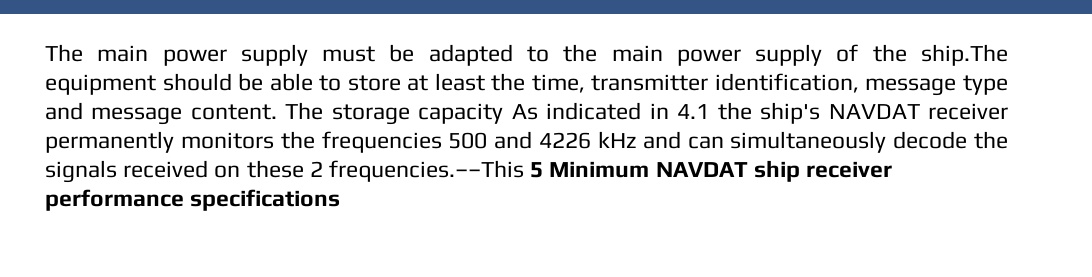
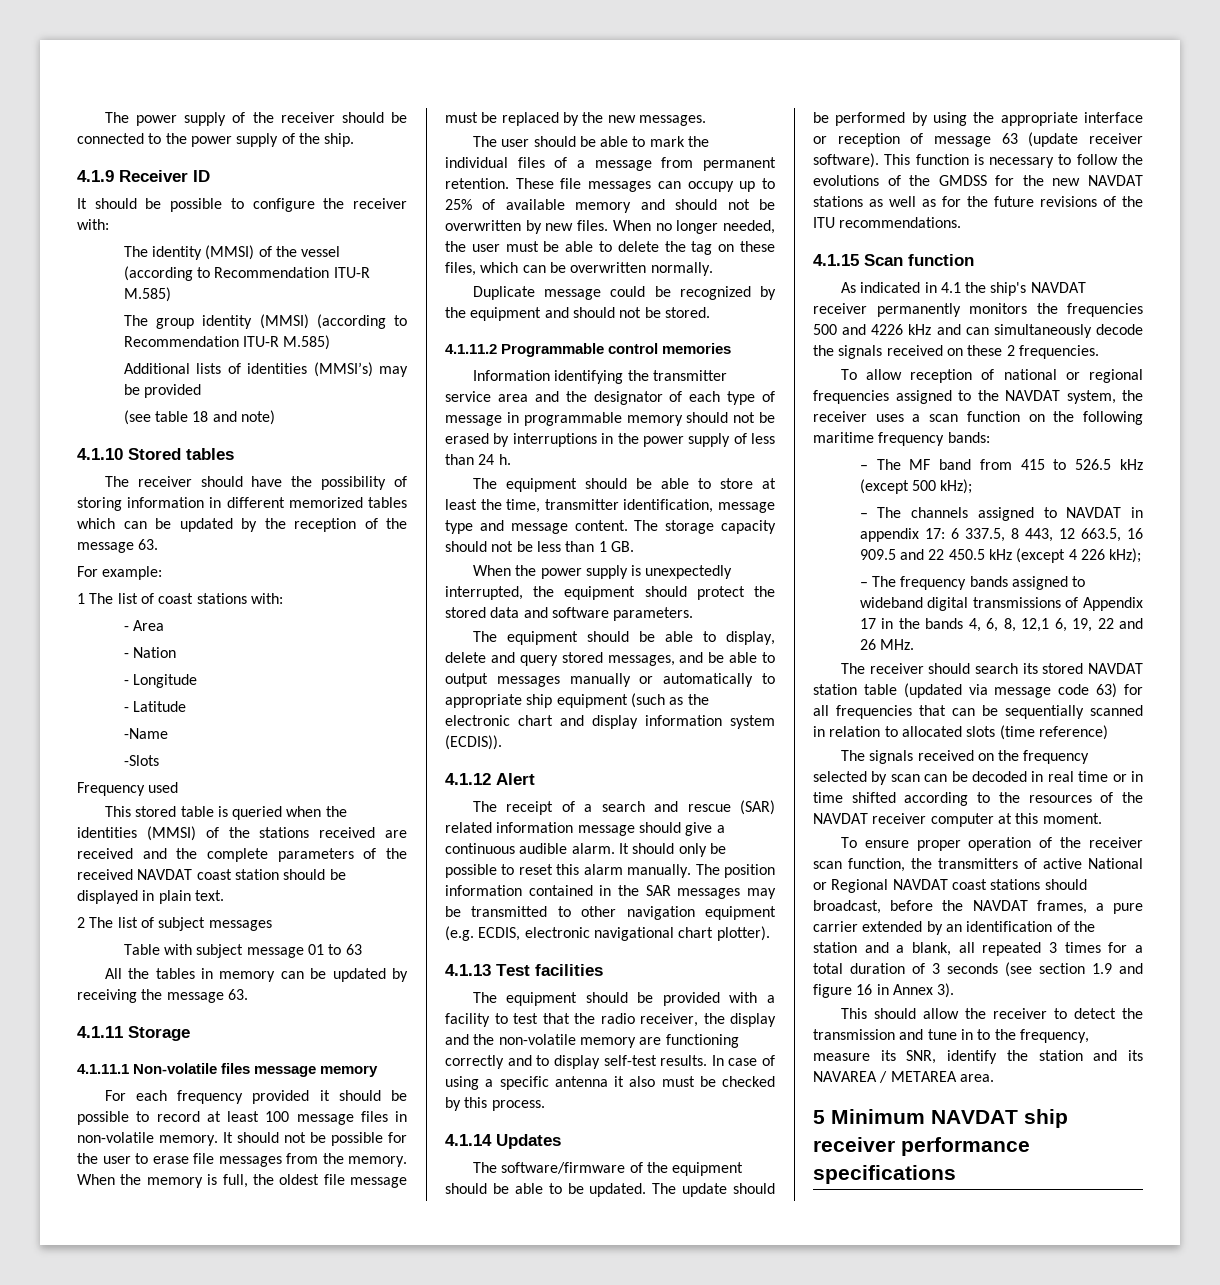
[45,44,1009,66] The main power supply must be adapted to the main power supply of the ship.The -> [104,112,407,126] [77,133,355,147] [77,170,210,182] [77,198,408,212] [77,219,109,230] [123,245,341,260] [123,266,370,281] [123,287,171,302] [123,314,407,329] [123,335,331,350] [123,362,408,377] [123,384,202,398] [123,410,276,425] [77,448,234,460] [104,476,407,490] [77,497,408,511] [77,518,407,532] [77,539,159,553] [77,566,163,580] [77,593,283,604] [123,620,165,631] [123,647,177,658] [123,674,198,688] [123,701,187,712] [123,728,168,739] [123,755,159,766] [77,782,179,796] [104,806,347,820] [77,826,407,841] [77,848,408,862] [77,869,346,880] [77,890,224,904] [77,917,272,931] [123,944,362,958] [104,968,409,982] [77,989,248,1003] [77,1026,190,1041] [77,1063,379,1077] [104,1090,407,1104] [77,1111,407,1125] [77,1132,407,1146] [77,1153,407,1167] [77,1174,407,1188] [445,112,706,126] [472,136,710,147] [445,157,776,171] [445,178,775,192] [445,199,775,213] [445,220,775,234] [445,241,775,255] [445,262,713,276] [472,286,776,300] [445,307,710,321] [445,343,732,357] [472,370,727,384] [445,391,775,405] [445,412,775,426] [445,433,775,447] [445,454,511,465] [472,478,497,489] The power supply of the receiver should be connected to the power supply of the ship. // 4.1.9 Receiver ID // It should be possible to configure the receiver with: // The identity (MMSI) of the vessel (according to Recommendation ITU-R M.585) // The group identity (MMSI) (according to Recommendation ITU-R M.585) // Additional lists of identities (MMSI’s) may be provided // (see table 18 and note) // 4.1.10 Stored tables // The receiver should have the possibility of storing information in different memorized tables which can be updated by the reception of the message 63. // For example: // 1 The list of coast stations with: // - Area // - Nation // - Longitude // - Latitude // -Name // -Slots // Frequency used // This stored table is queried when the identities (MMSI) of the stations received are received and the complete parameters of the received NAVDAT coast station should be displayed in plain text. // 2 The list of subject messages // Table with subject message 01 to 63 // All the tables in memory can be updated by receiving the message 63. // 4.1.11 Storage // 4.1.11.1 Non-volatile files message memory // For each frequency provided it should be possible to record at least 100 message files in non-volatile memory. It should not be possible for the user to erase file messages from the memory. When the memory is full, the oldest file message must be replaced by the new messages. // The user should be able to mark the individual files of a message from permanent retention. These file messages can occupy up to 25% of available memory and should not be overwritten by new files. When no longer needed, the user must be able to delete the tag on these files, which can be overwritten normally. // Duplicate message could be recognized by the equipment and should not be stored. // 4.1.11.2 Programmable control memories // Information identifying the transmitter service area and the designator of each type of message in programmable memory should not be erased by interruptions in the power supply of less than 24 h. // The
(504, 113) none -> [445,541,634,552] [472,565,733,579] [445,586,775,600] [445,607,694,621] [472,631,775,645] [445,652,775,666] [445,673,775,687] [445,693,709,708] [445,715,775,729] [445,735,502,750] [445,773,535,785] [472,800,775,815] [445,822,725,836] [445,843,726,857] [445,864,775,878] [445,885,777,899] [445,906,776,920] [445,926,770,941] [445,964,603,976] [472,992,775,1006] [445,1013,776,1027] [445,1034,739,1048] [445,1055,775,1069] [445,1076,775,1090] [445,1097,545,1111] [445,1134,561,1149] [472,1162,744,1176] [445,1183,775,1197] [813,112,1143,126] [813,132,1143,147] [813,153,1143,168] [813,175,1143,186] [813,196,1143,207] [813,217,962,228] [813,254,974,266] should not be less than 1 GB. // When the power supply is unexpectedly interrupted, the equipment should protect the stored data and software parameters. // The equipment should be able to display, delete and query stored messages, and be able to output messages manually or automatically to appropriate ship equipment (such as the electronic chart and display information system (ECDIS)). // 4.1.12 Alert // The receipt of a search and rescue (SAR) related information message should give a continuous audible alarm. It should only be possible to reset this alarm manually. The position information contained in the SAR messages may be transmitted to other navigation equipment (e.g. ECDIS, electronic navigational chart plotter). // 4.1.13 Test facilities // The equipment should be provided with a facility to test that the radio receiver, the display and the non-volatile memory are functioning correctly and to display self-test results. In case of using a specific antenna it also must be checked by this process. // 4.1.14 Updates // The software/firmware of the equipment should be able to be updated. The update should be performed by using the appropriate interface or reception of message 63 (update receiver software). This function is necessary to follow the evolutions of the GMDSS for the new NAVDAT stations as well as for the future revisions of the ITU recommendations. // 4.1.15 Scan function //
[329,160,525,182] frequencies.––This -> [1018,345,1099,359] [840,369,1143,383] [813,390,1143,404] [813,411,1143,425] [813,432,990,446] [859,459,1143,470] [859,479,973,494] [859,507,1143,521] [859,528,1143,542] [859,548,1142,563] [859,576,1086,590] [859,597,1143,611] [859,618,1143,632] [859,639,915,650] [840,663,1143,674] [813,683,1143,698] [813,705,1143,719] [813,725,1108,740] [840,750,1090,764] [813,771,1143,785] [813,792,1143,806] [813,813,1102,827] [840,837,1143,851] [813,858,1143,872] [813,879,1087,893] [813,900,1143,914] [813,921,1095,935] [813,942,1143,956] [813,962,1143,977] [813,983,955,998] [840,1008,1143,1019] [813,1029,1089,1043] [813,1050,1143,1064] [813,1071,994,1083] frequencies. // To allow reception of national or regional frequencies assigned to the NAVDAT system, the receiver uses a scan function on the following maritime frequency bands: // – The MF band from 415 to 526.5 kHz (except 500 kHz); // – The channels assigned to NAVDAT in appendix 17: 6 337.5, 8 443, 12 663.5, 16 909.5 and 22 450.5 kHz (except 4 226 kHz); // – The frequency bands assigned to wideband digital transmissions of Appendix 17 in the bands 4, 6, 8, 12,1 6, 19, 22 and 26 MHz. // The receiver should search its stored NAVDAT station table (updated via message code 63) for all frequencies that can be sequentially scanned in relation to allocated slots (time reference) // The signals received on the frequency selected by scan can be decoded in real time or in time shifted according to the resources of the NAVDAT receiver computer at this moment. // To ensure proper operation of the receiver scan function, the transmitters of active National or Regional NAVDAT coast stations should broadcast, before the NAVDAT frames, a pure carrier extended by an identification of the station and a blank, all repeated 3 times for a total duration of 3 seconds (see section 1.9 and figure 16 in Annex 3). // This should allow the receiver to detect the transmission and tune in to the frequency, measure its SNR, identify the station and its NAVAREA / METAREA area. //

